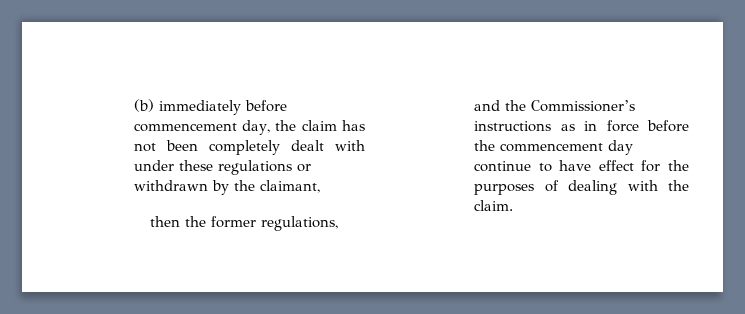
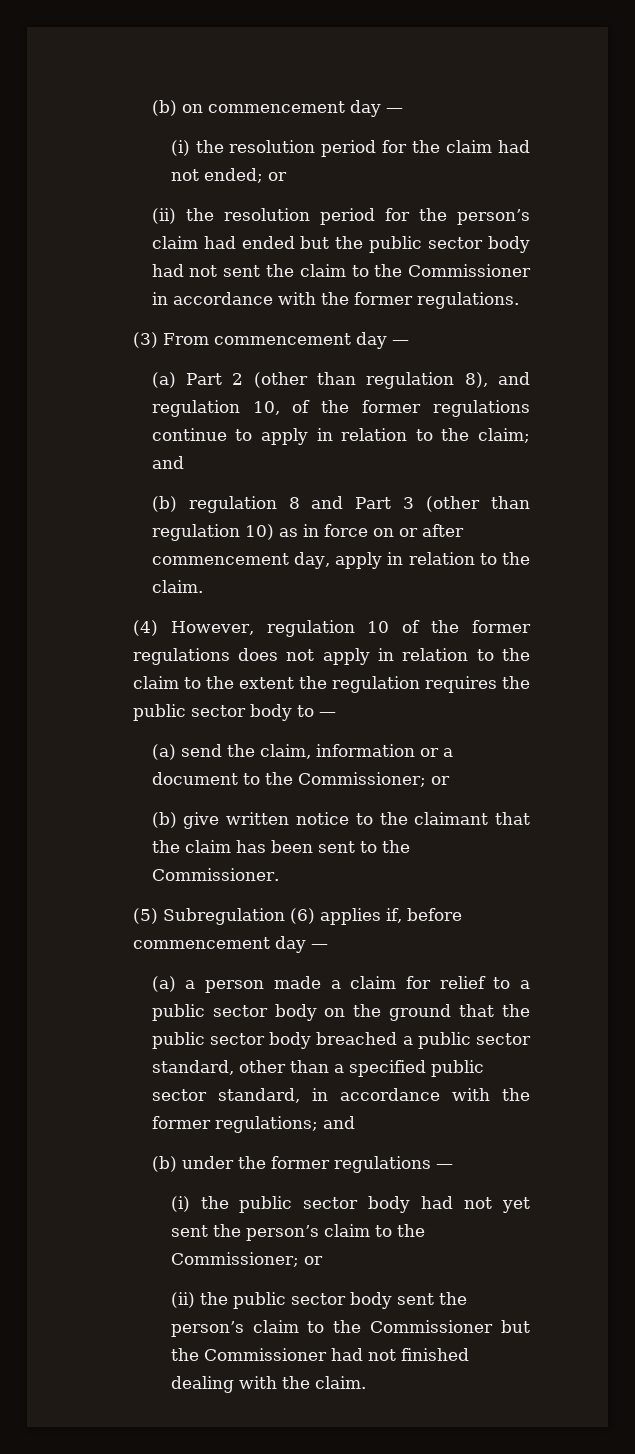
[133,99,287,115] [133,120,365,135] [133,140,365,155] [133,160,311,175] [133,180,320,195] [150,216,339,231] [474,100,636,112] [474,120,689,132] [474,140,634,155] [474,160,689,172] [474,180,559,195] (b) immediately before commencement day, the claim has not been completely dealt with under these regulations or withdrawn by the claimant, // then the former regulations, and the Commissioner’s instructions as in force before the commencement day continue to have effect for the purposes of -> [151,100,403,117] [170,140,530,157] [170,168,287,183] [151,208,530,225] [151,236,530,253] [151,264,531,277] [151,292,519,309] [132,332,409,349] [151,372,530,389] [151,400,530,417] [151,428,530,445] [151,456,184,469] [151,496,530,513] [151,524,464,541] [151,552,531,569] [151,580,203,593] [132,620,532,637] [132,648,530,665] [132,676,530,693] [132,704,336,721] [151,744,453,760] [151,772,450,787] [151,812,530,829] [151,840,410,853] [151,868,279,881] [132,908,462,925] [132,936,328,953] [151,976,530,993] [151,1004,530,1021] [151,1032,531,1049] [151,1060,484,1077] [151,1088,530,1103] [151,1116,355,1133] [151,1156,453,1173] [170,1196,530,1213] [170,1224,425,1241] [170,1252,323,1267] [170,1292,467,1309] [170,1320,530,1337] [170,1348,469,1361] (b) on commencement day — // (i) the resolution period for the claim had not ended; or // (ii) the resolution period for the person’s claim had ended but the public sector body had not sent the claim to the Commissioner in accordance with the former regulations. // (3) From commencement day — // (a) Part 2 (other than regulation 8), and regulation 10, of the former regulations continue to apply in relation to the claim; and // (b) regulation 8 and Part 3 (other than regulation 10) as in force on or after commencement day, apply in relation to the claim. // (4) However, regulation 10 of the former regulations does not apply in relation to the claim to the extent the regulation requires the public sector body to — // (a) send the claim, information or a document to the Commissioner; or // (b) give written notice to the claimant that the claim has been sent to the Commissioner. // (5) Subregulation (6) applies if, before commencement day — // (a) a person made a claim for relief to a public sector body on the ground that the public sector body breached a public sector standard, other than a specified public sector standard, in accordance with the former regulations; and // (b) under the former regulations — // (i) the public sector body had not yet sent the person’s claim to the Commissioner; or // (ii) the public sector body sent the person’s claim to the Commissioner but the Commissioner had not finished

